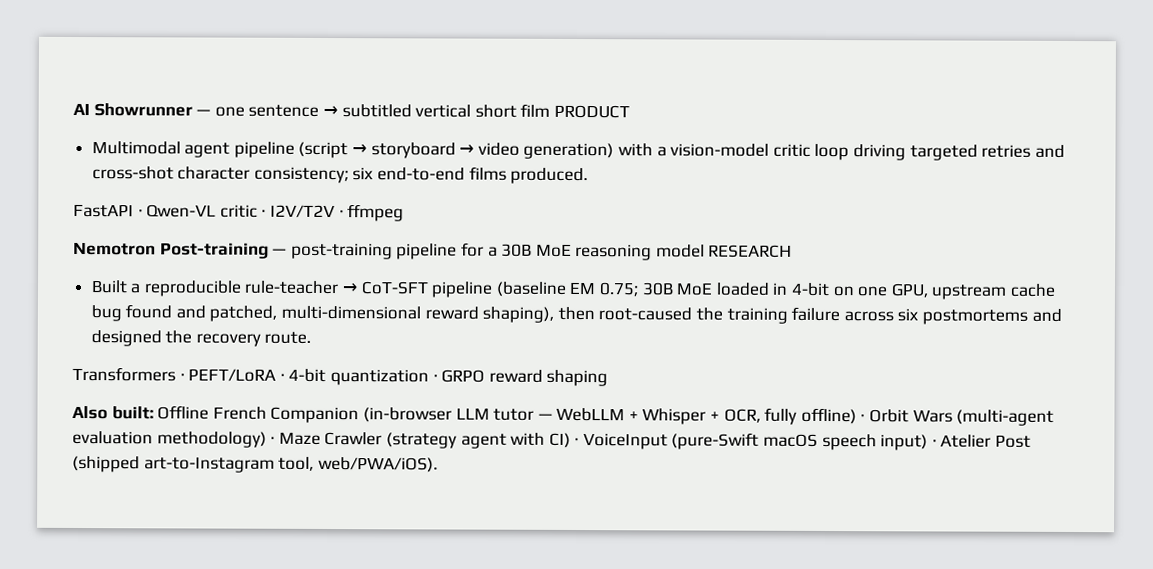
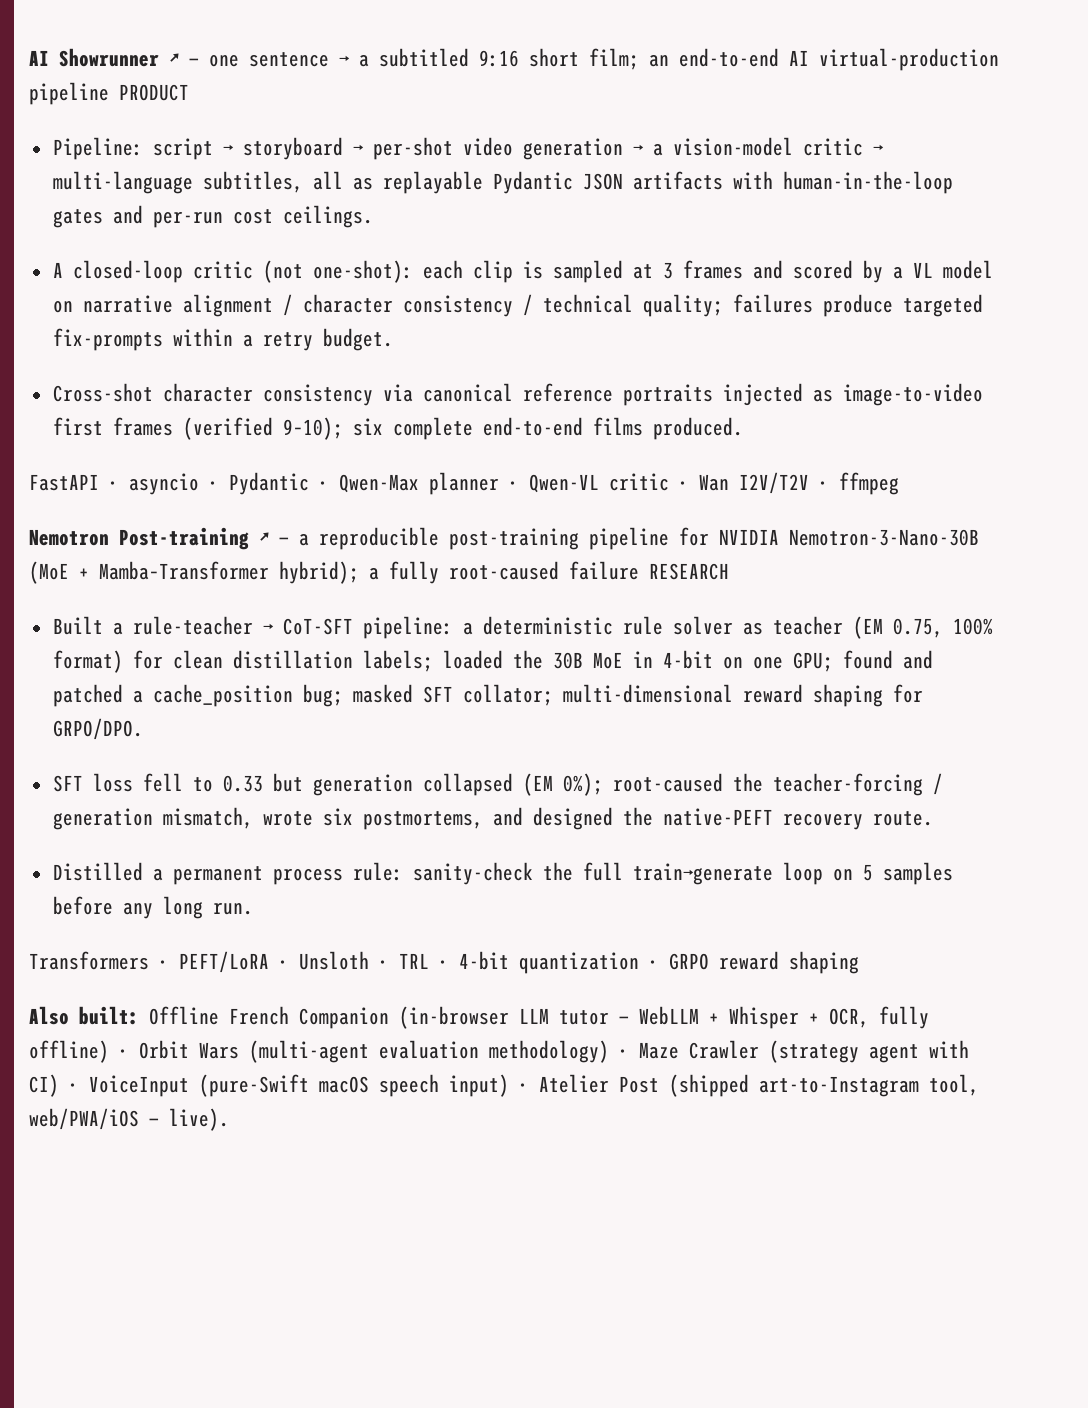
(193, 110) none -> [169,53,179,66] ↗
[341,103,630,119] [91,141,1065,161] [91,166,374,184] subtitled vertical short film PRODUCT // Multimodal agent pipeline (script → storyboard → video generation) with a vision-model critic loop driving targeted retries and cross-shot character consistency; six -> [359,48,999,71] [29,82,189,105] [52,137,884,160] [52,171,953,194] [52,205,373,228] [52,260,993,283] [52,294,983,317] [52,328,393,351] [52,383,983,406] [52,417,473,440] a subtitled 9:16 short film; an end-to-end AI virtual-production pipeline PRODUCT // Pipeline: script → storyboard → per-shot video generation → a vision-model critic → multi-language subtitles, all as replayable Pydantic JSON artifacts with human-in-the-loop gates and per-run cost ceilings. // A closed-loop critic (not one-shot): each clip is sampled at 3 frames and scored by a VL model on narrative alignment / character consistency / technical quality; failures produce targeted fix-prompts within a retry budget. // Cross-shot character consistency via canonical reference portraits injected as image-to-video first frames (verified 9–10); six complete
(143, 213) none -> [129,472,519,495] asyncio · Pydantic · Qwen-Max planner ·
(267, 213) none -> [699,474,729,491] Wan
[272,242,705,261] — post-training pipeline for a 30B MoE reasoning model -> [259,527,979,550] [29,561,639,584] ↗ — a reproducible post-training pipeline for NVIDIA Nemotron-3-Nano-30B (MoE + Mamba–Transformer hybrid); a fully root-caused failure
[143,280,242,297] reproducible -> (123, 628) none
[431,281,770,298] pipeline (baseline EM 0.75; 30B MoE loaded -> [362,616,993,639] [52,650,623,673] pipeline: a deterministic rule solver as teacher (EM 0.75, 100% format) for clean distillation labels; loaded the 30B MoE
[890,283,1056,300] [90,304,1028,325] GPU, upstream cache bug found and patched, multi-dimensional reward shaping), then root-caused the training failure across six postmortems -> [792,650,933,672] [52,684,923,707] [52,718,143,740] [52,773,943,796] [52,807,483,830] GPU; found and patched a cache_position bug; masked SFT collator; multi-dimensional reward shaping for GRPO/DPO. // SFT loss fell to 0.33 but generation collapsed (EM 0%); root-caused the teacher-forcing / generation mismatch, wrote six postmortems,
(193, 337) none -> [662,808,773,826] native-PEFT
(312, 337) none -> [52,862,953,885] [52,896,253,919] // Distilled a permanent process rule: sanity-check the full train→generate loop on 5 samples before any long run.
(285, 377) none -> [299,951,449,970] Unsloth · TRL ·
[317,456,438,473] web/PWA/iOS). -> [29,1108,229,1131] web/PWA/iOS — live).

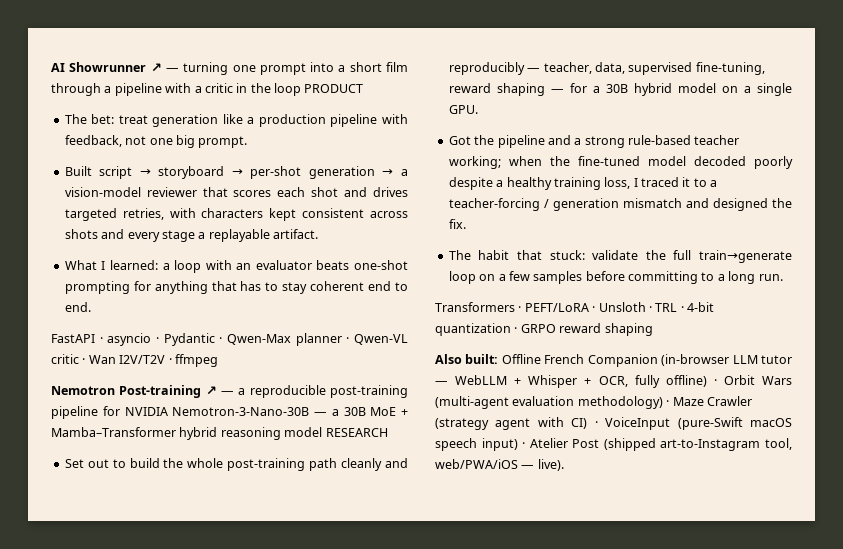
[209,48,999,71] [29,82,189,105] [52,137,143,160] one sentence → a subtitled 9:16 short film; an end-to-end AI virtual-production pipeline PRODUCT // Pipeline: -> [183,62,409,75] [51,83,364,96] [64,114,408,127] [64,135,248,148] [64,166,92,176] turning one prompt into a short film through a pipeline with a critic in the loop PRODUCT // The bet: treat generation like a production pipeline with feedback, not one big prompt. // Built
[462,137,513,156] video -> (302, 172) none
[802,138,884,156] [52,171,953,194] [52,205,373,228] [52,260,993,283] [52,294,983,317] [52,328,393,351] [52,383,983,406] [52,417,743,440] critic → multi-language subtitles, all as replayable Pydantic JSON artifacts with human-in-the-loop gates and per-run cost ceilings. // A closed-loop critic (not one-shot): each clip is sampled at 3 frames and scored by a VL model on narrative alignment / character consistency / technical quality; failures produce targeted fix-prompts within a retry budget. // Cross-shot character consistency via canonical reference portraits injected as image-to-video first frames (verified 9–10); six complete end-to-end films produced. -> [146,187,409,197] [64,208,408,221] [64,229,318,242] [64,260,408,273] [64,281,408,294] [64,302,91,312] reviewer that scores each shot and drives targeted retries, with characters kept consistent across shots and every stage a replayable artifact. // What I learned: a loop with an evaluator beats one-shot prompting for anything that has to stay coherent end to end.
[29,561,729,584] [52,616,993,639] [52,650,933,673] [52,684,923,707] [52,718,143,740] [52,773,943,796] [52,807,933,830] [52,862,533,885] (MoE + Mamba–Transformer hybrid); a fully root-caused failure RESEARCH // Built a rule-teacher → CoT-SFT pipeline: a deterministic rule solver as teacher (EM 0.75, 100% format) for clean distillation labels; loaded the 30B MoE in 4-bit on one GPU; found and patched a cache_position bug; masked SFT collator; multi-dimensional reward shaping for GRPO/DPO. // SFT loss fell to 0.33 but generation collapsed (EM 0%); root-caused the teacher-forcing / generation mismatch, wrote six postmortems, and designed the native-PEFT recovery route. // Distilled a permanent process rule: sanity-check -> [314,407,408,416] [51,427,388,440] [64,458,409,471] [448,62,765,75] [448,83,792,96] [448,105,478,114] [448,135,740,148] [448,156,793,169] [448,177,718,190] [448,198,792,211] [448,219,466,229] [448,250,639,260] — a 30B MoE + Mamba–Transformer hybrid reasoning model RESEARCH // Set out to build the whole post-training path cleanly and reproducibly — teacher, data, supervised fine-tuning, reward shaping — for a 30B hybrid model on a single GPU. // Got the pipeline and a strong rule-based teacher working; when the fine-tuned model decoded poorly despite a healthy training loss, I traced it to a teacher-forcing / generation mismatch and designed the fix. // The habit that stuck: validate
[862,862,953,885] [52,896,153,919] 5 samples before any -> [498,271,725,284] a few samples before committing to a

